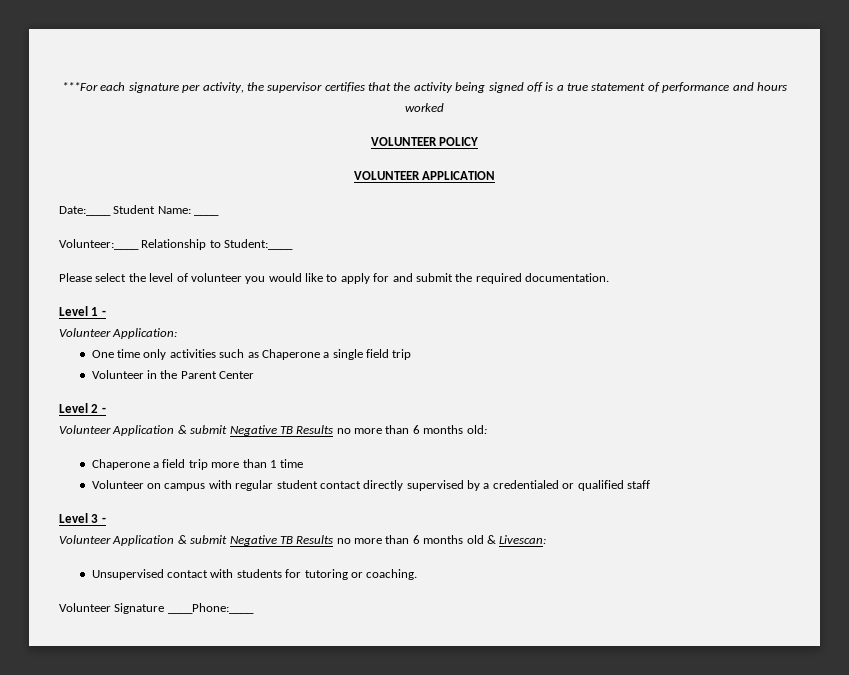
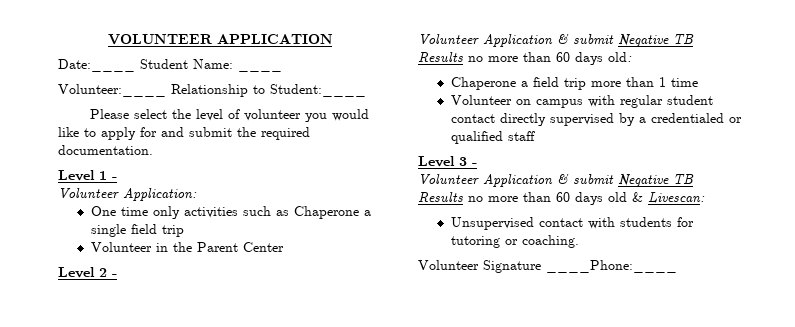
[62,82,787,93] [405,103,444,112] [370,137,479,146] ***For each signature per activity, the supervisor certifies that the activity being signed off is a true statement of performance and hours worked // VOLUNTEER POLICY // -> (107, 39) none
[412,425,464,434] 6 months -> [556,52,603,65] 60 days
[412,535,464,544] 6 months -> [556,192,603,205] 60 days

